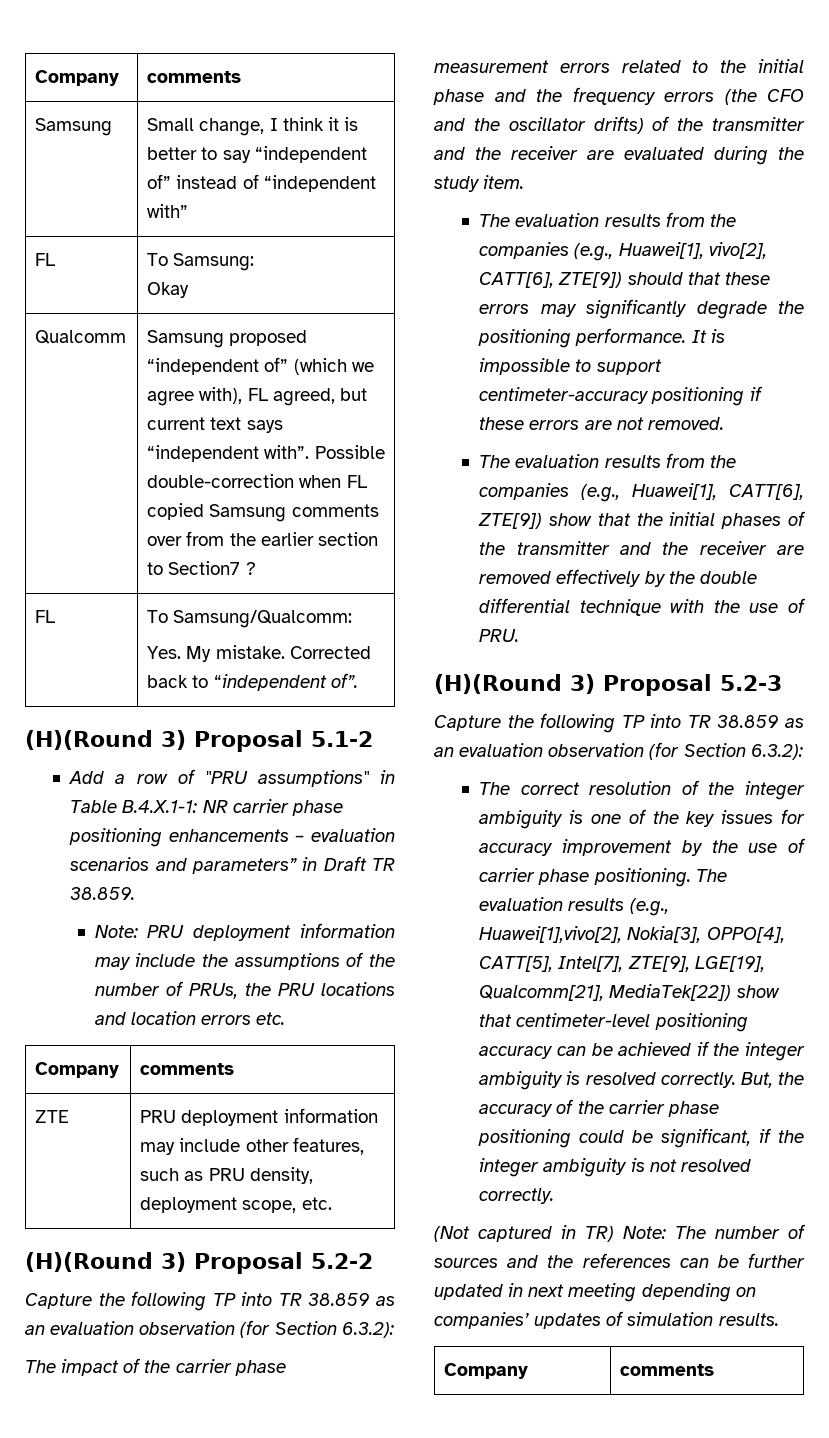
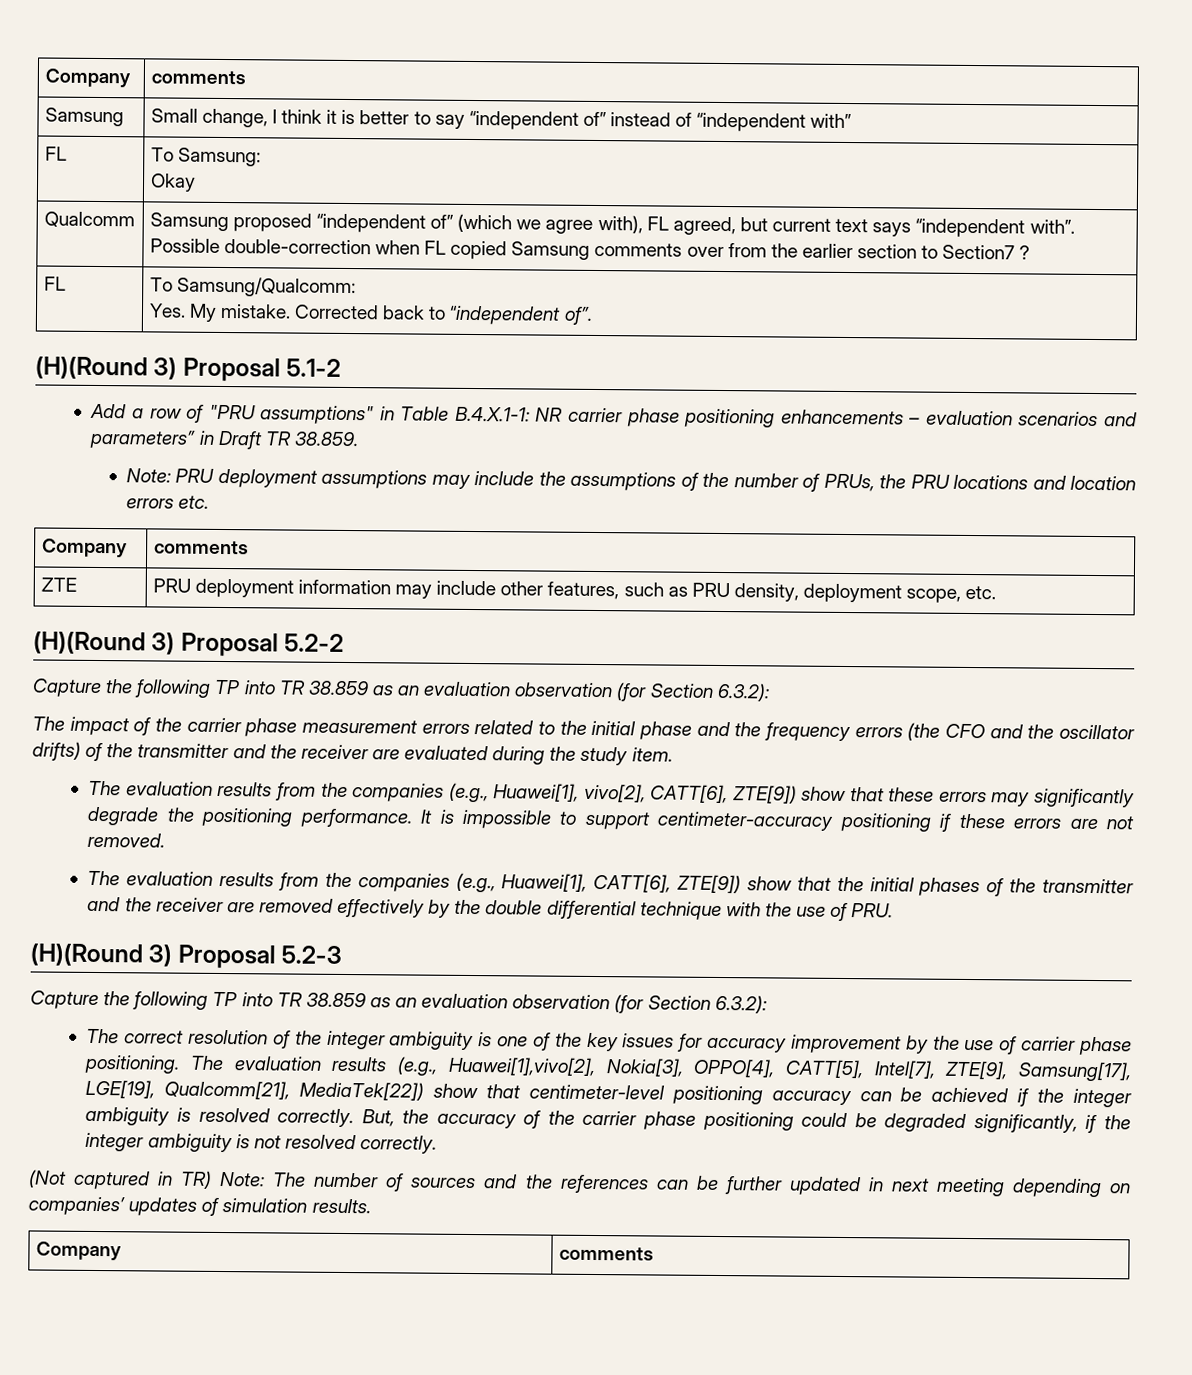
[300,923,395,938] information -> [321,469,428,489] assumptions
[627,272,683,285] should -> [801,786,847,802] show
(690, 964) none -> [1018,1061,1133,1082] Samsung[17],
[661,1128,752,1148] significant, -> [884,1113,1078,1133] degraded significantly,

